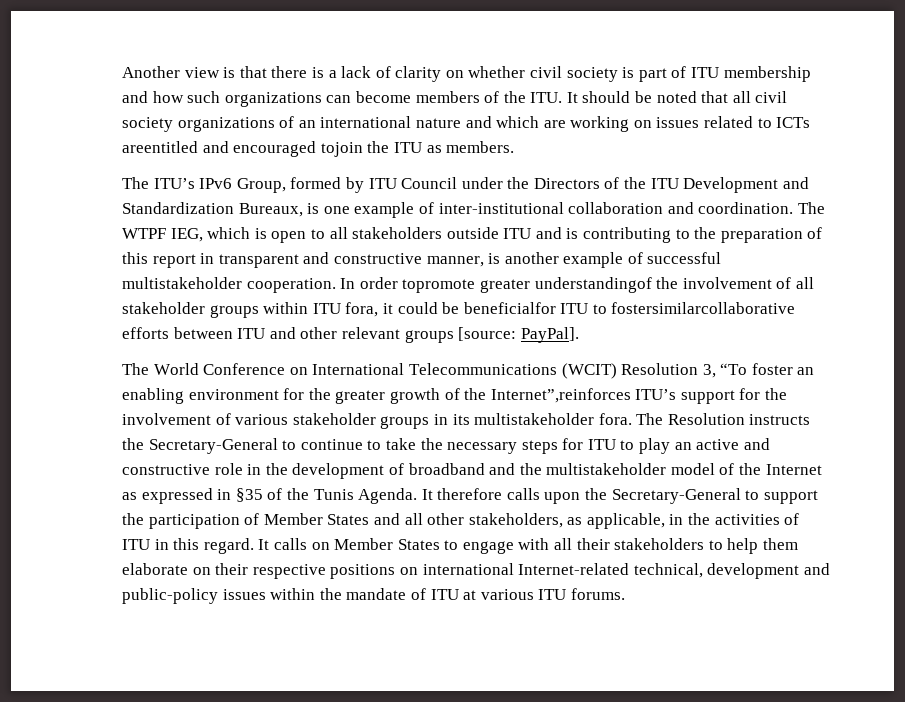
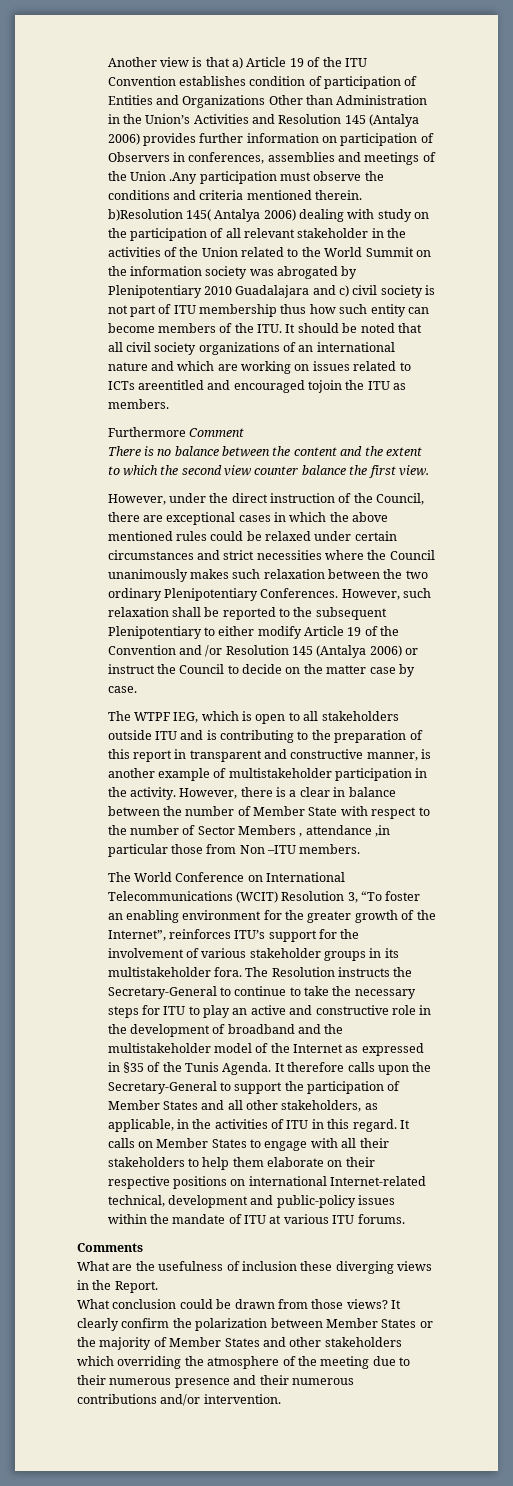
[271,66,526,82] there is a lack of clarity on whether -> [232,57,367,69] [107,76,418,89] [107,95,428,108] [107,114,420,127] [107,133,434,146] [107,152,436,165] [107,171,384,184] [107,190,363,200] [107,209,430,222] [107,228,407,241] [107,247,431,257] [107,266,358,279] [107,285,350,298] a) Article 19 of the ITU Convention establishes condition of participation of Entities and Organizations Other than Administration in the Union’s Activities and Resolution 145 (Antalya 2006) provides further information on participation of Observers in conferences, assemblies and meetings of the Union .Any participation must observe the conditions and criteria mentioned therein. b)Resolution 145( Antalya 2006) dealing with study on the participation of all relevant stakeholder in the activities of the Union related to the World Summit on the information society was abrogated by Plenipotentiary 2010 Guadalajara and c)
(635, 72) none -> [107,305,128,314] not
[121,91,148,103] and -> [280,304,307,314] thus
[224,92,322,107] organizations -> [370,304,406,317] entity
[121,177,809,193] [121,202,794,218] The ITU’s IPv6 Group, formed by ITU Council under the Directors of the ITU Development and Standardization Bureaux, is one example of inter-institutional collaboration and coordination. -> [107,427,244,437] [107,446,422,457] [107,465,429,478] [107,493,425,505] [107,512,389,525] [107,531,397,541] [107,550,435,560] [107,569,428,582] [107,588,432,601] [107,607,387,620] [107,626,400,639] [107,645,419,658] [107,664,415,677] [107,686,137,693] Furthermore Comment // There is no balance between the content and the extent to which the second view counter balance the first view. // However, under the direct instruction of the Council, there are exceptional cases in which the above mentioned rules could be relaxed under certain circumstances and strict necessities where the Council unanimously makes such relaxation between the two ordinary Plenipotentiary Conferences. However, such relaxation shall be reported to the subsequent Plenipotentiary to either modify Article 19 of the Convention and /or Resolution 145 (Antalya 2006) or instruct the Council to decide on the matter case by case. //
[647,252,722,264] [121,277,814,293] [121,302,796,318] [121,327,579,343] successful multistakeholder cooperation. In order topromote greater understandingof the involvement of all stakeholder groups within ITU fora, it could be beneficialfor ITU to fostersimilarcollaborative efforts between ITU and other relevant groups [source: PayPal]. -> [228,768,428,781] [107,787,396,800] [107,806,430,819] [107,825,391,837] [107,844,361,857] multistakeholder participation in the activity. However, there is a clear in balance between the number of Member State with respect to the number of Sector Members , attendance ,in particular those from Non –ITU members.
[490,388,631,403] Internet”,reinforces -> [107,929,231,941] Internet”, reinforces
(625, 594) none -> [77,1243,143,1252] [77,1261,432,1274] [77,1280,158,1293] [77,1299,401,1309] [77,1318,433,1331] [77,1337,402,1350] [77,1356,410,1369] [77,1375,354,1388] [77,1394,281,1406] // Comments // What are the usefulness of inclusion these diverging views in the Report. // What conclusion could be drawn from those views? It clearly confirm the polarization between Member States or the majority of Member States and other stakeholders which overriding the atmosphere of the meeting due to their numerous presence and their numerous contributions and/or intervention.

